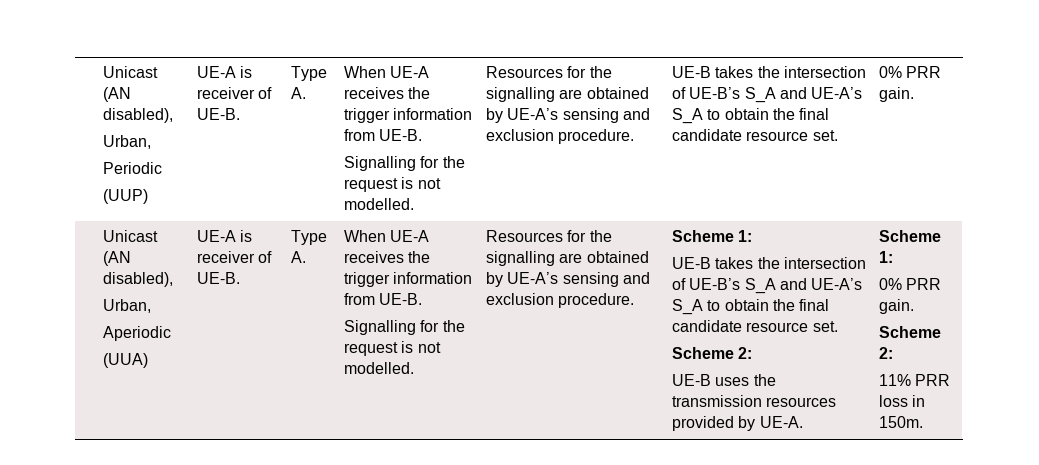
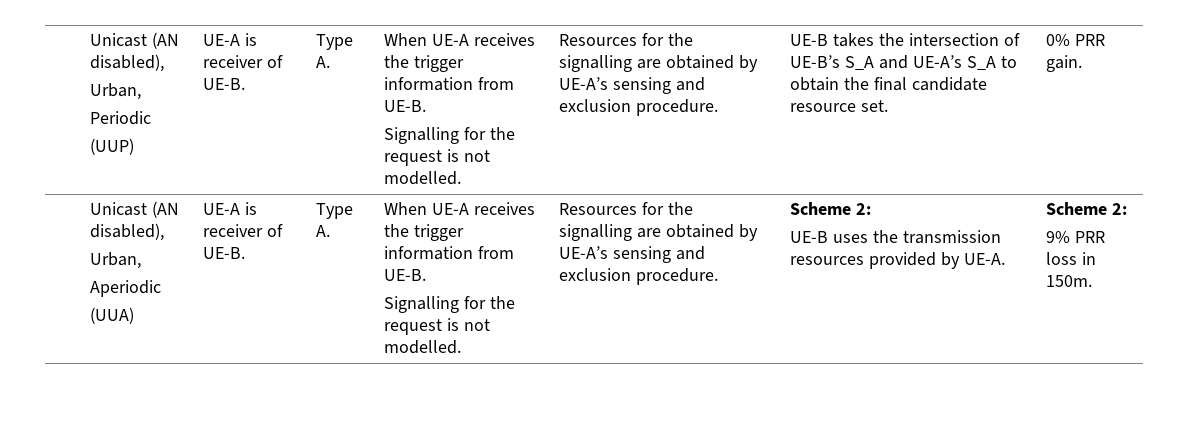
[738,230,753,242] [671,257,866,269] [671,278,863,294] [671,299,830,315] [671,320,838,332] [671,347,734,359] 1: // UE-B takes the intersection of UE-B’s S_A and UE-A’s S_A to obtain the final candidate resource set. // Scheme -> (852, 208) none
[878,251,893,263] [878,278,942,290] [878,299,914,314] [878,326,941,338] [878,347,893,359] [878,374,911,386] 1: // 0% PRR gain. // Scheme 2: // 11% -> [1112,203,1128,215] [1046,231,1071,243] 2: // 9%

